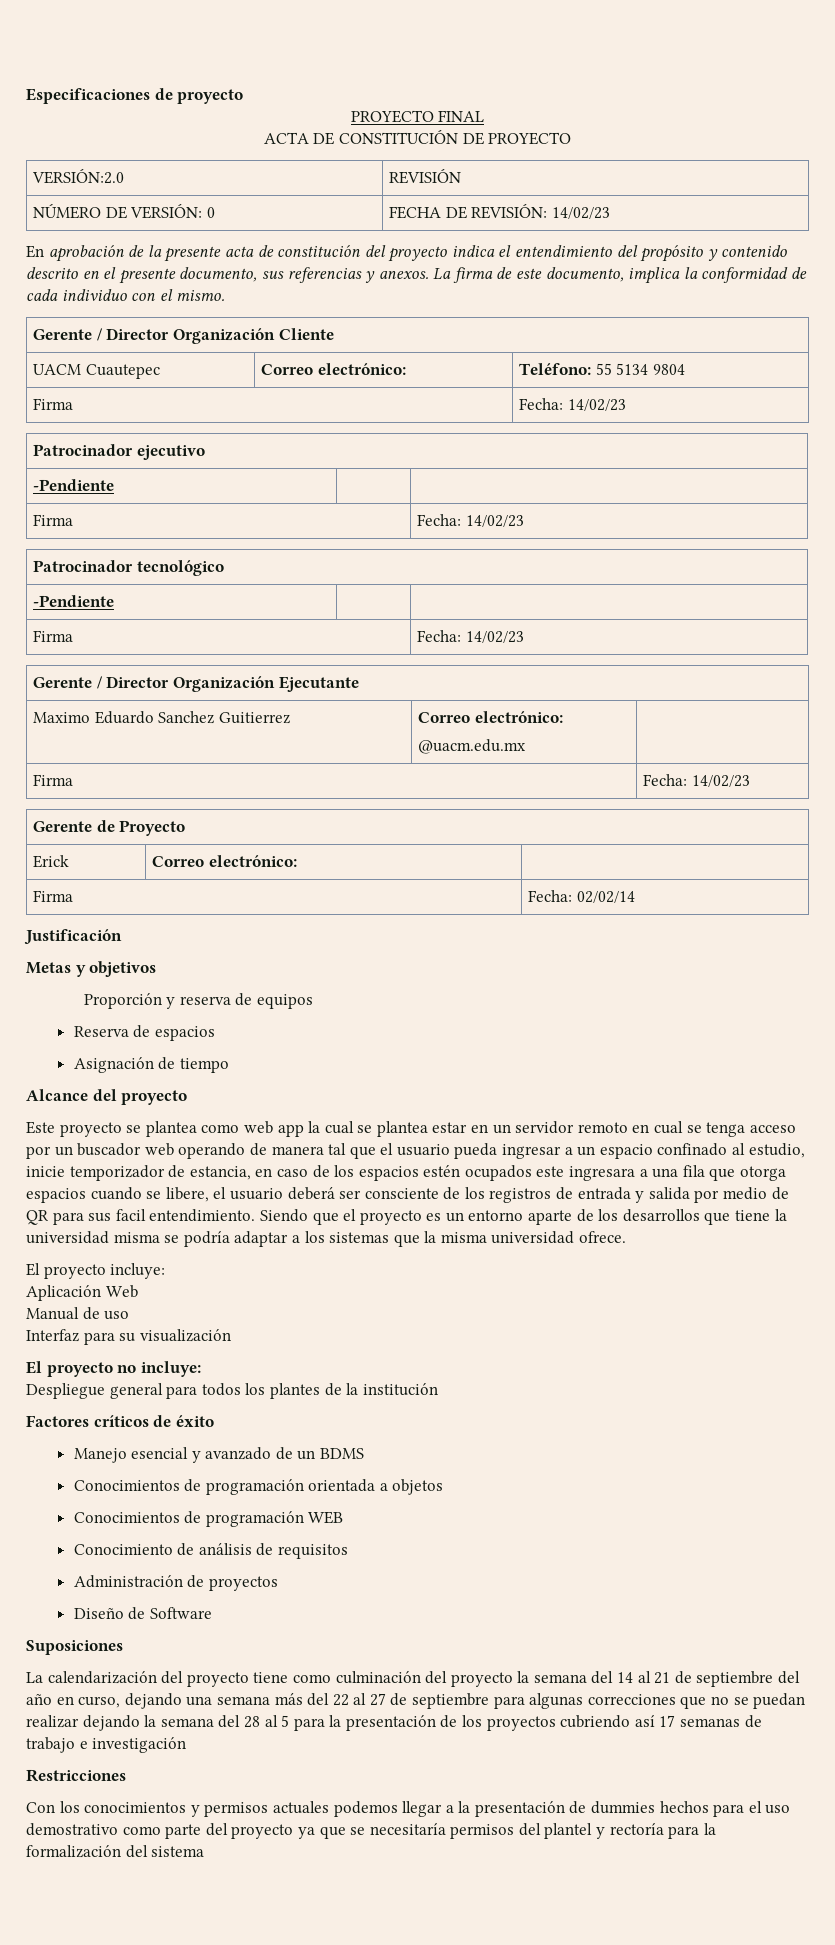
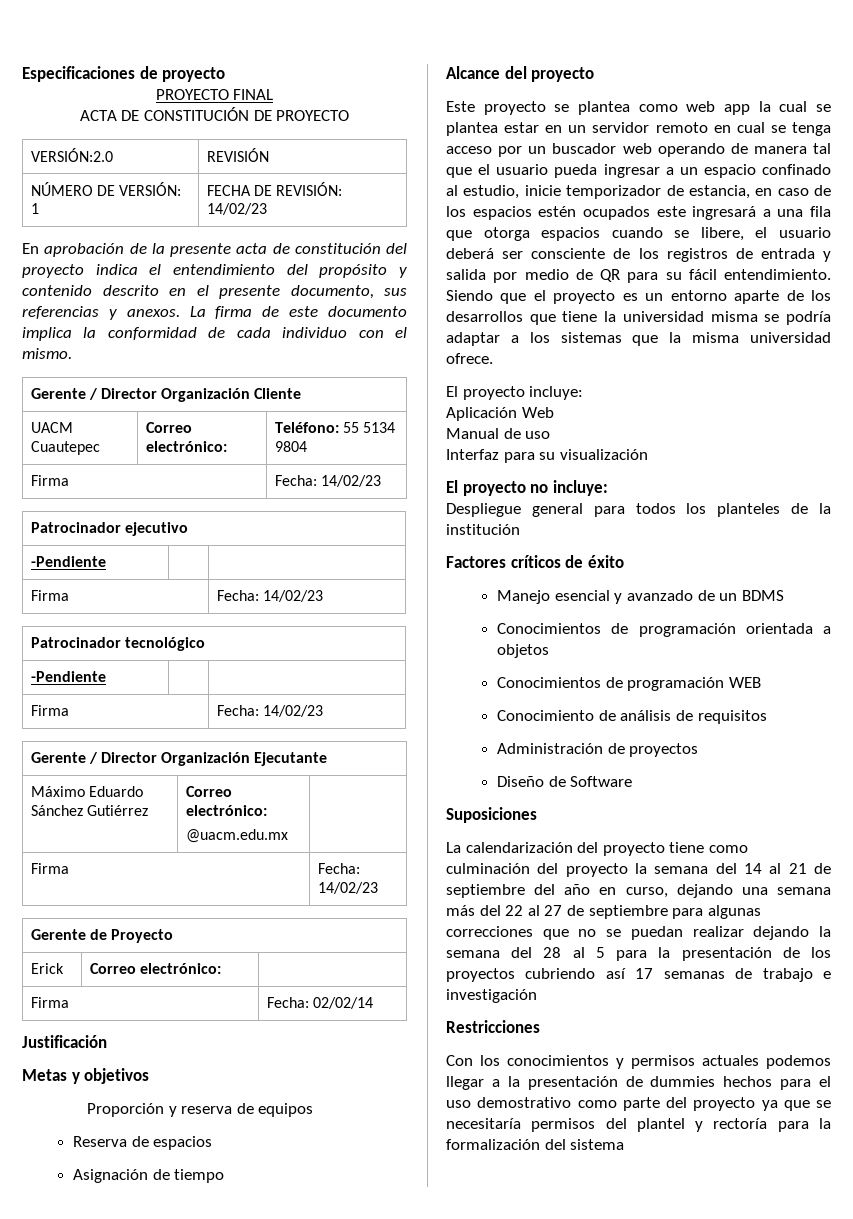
[206,207,215,218] 0 -> [30,203,39,214] 1
[545,267,624,282] documento, -> [328,306,407,317] documento
[33,711,290,724] Maximo Eduardo Sanchez Guitierrez -> [30,786,143,797] [30,805,148,816] Máximo Eduardo Sánchez Gutiérrez
[569,1166,636,1181] ingresara -> [692,206,757,220] ingresará
[88,1209,146,1222] sus facil -> [665,269,717,280] su fácil
[269,1383,320,1399] plantes -> [717,503,781,517] planteles

